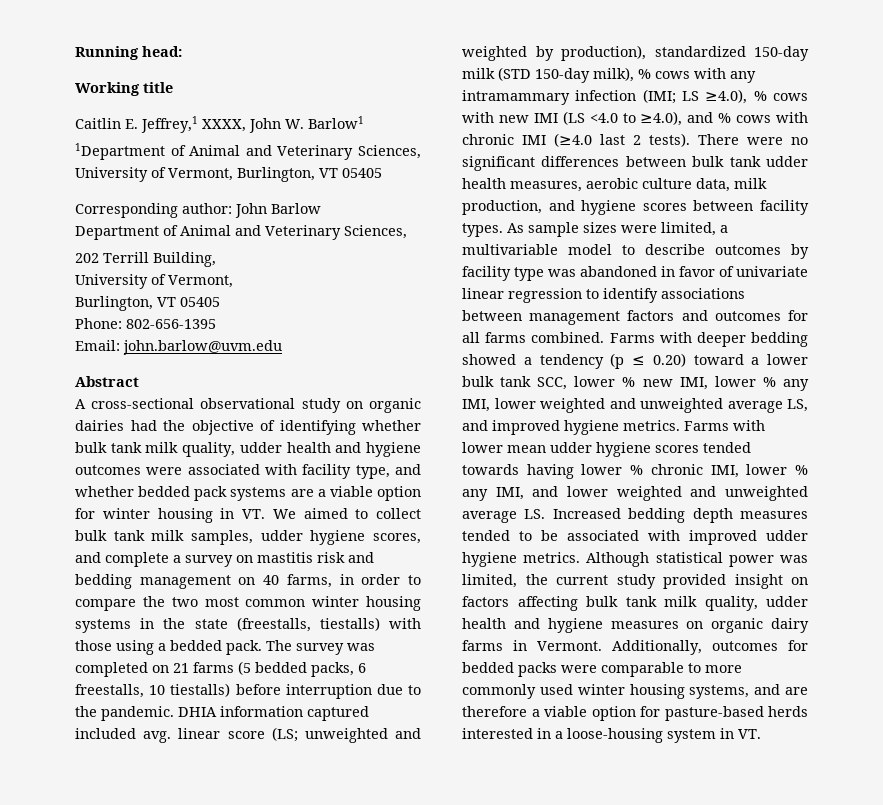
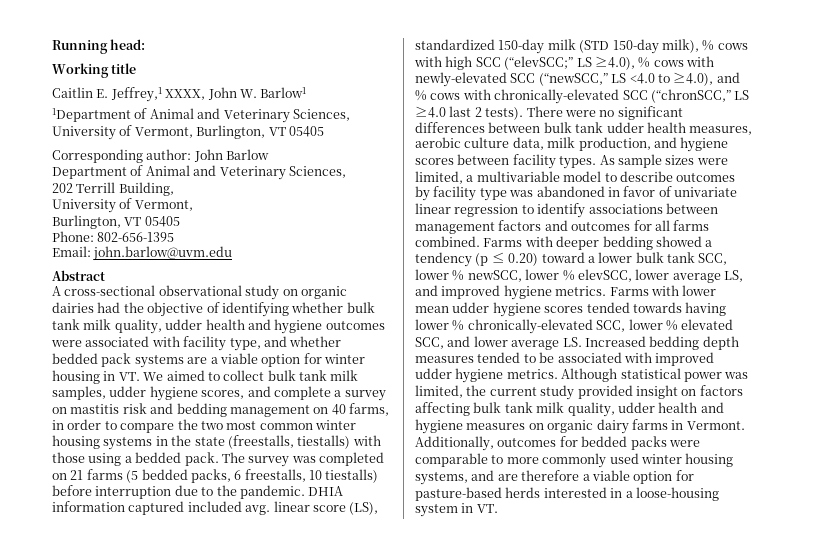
[271,727,421,743] [462,45,646,61] (LS; unweighted and weighted by production), -> [349,502,379,515] (LS),
[730,71,756,83] [462,89,676,105] any intramammary infection (IMI; -> [445,56,574,70] high SCC (“elevSCC;”
[498,111,585,125] new IMI (LS -> [415,72,627,87] newly-elevated SCC (“newSCC,” LS
[462,133,592,147] chronic IMI (≥4.0 -> [494,89,750,104] [415,106,446,118] chronically-elevated SCC (“chronSCC,” LS ≥4.0
[642,376,809,391] [462,398,723,413] new IMI, lower % any IMI, lower weighted and unweighted -> [467,269,670,282] newSCC, lower % elevSCC, lower
[650,464,808,478] [462,486,808,501] chronic IMI, lower % any IMI, and lower weighted and unweighted -> [467,319,734,334] [415,336,508,349] chronically-elevated SCC, lower % elevated SCC, and lower

